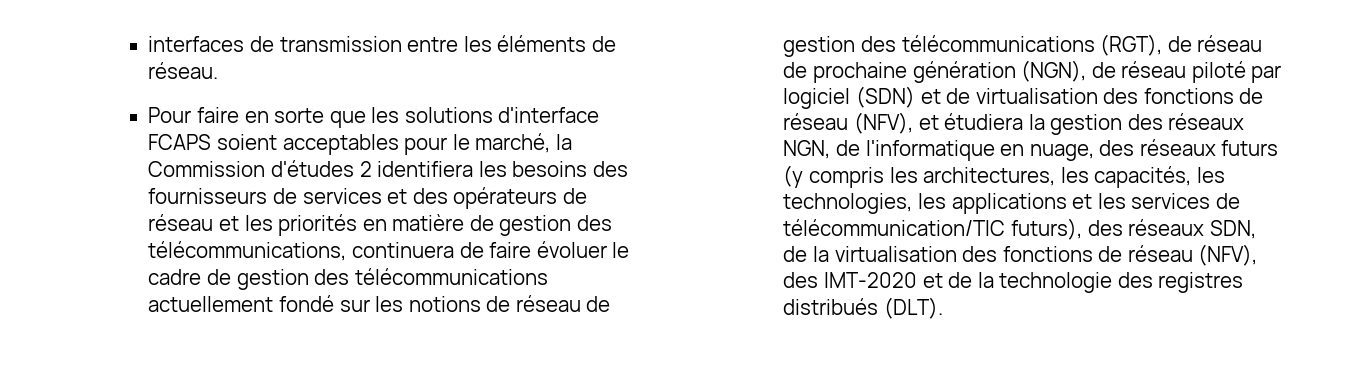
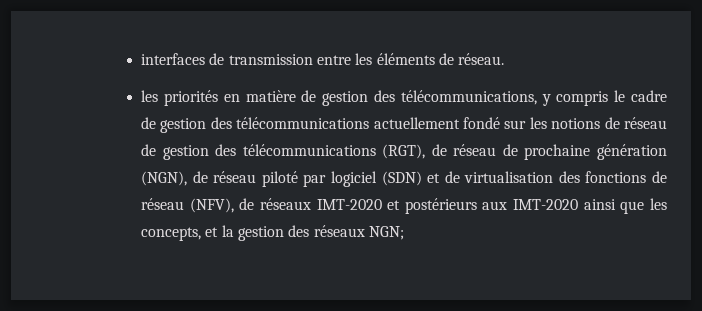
[148,107,600,128] [148,133,572,155] [148,160,628,177] [148,187,587,209] [148,214,239,231] Pour faire en sorte que les solutions d'interface FCAPS soient acceptables pour le marché, la Commission d'études 2 identifiera les besoins des fournisseurs de services et des opérateurs de réseau et -> (505, 59) none
[351,241,607,258] continuera de faire évoluer -> [541,91,609,106] y compris
[918,113,1245,135] [783,139,1279,161] [783,165,1225,188] [783,193,1240,214] [783,218,1256,240] [783,244,1258,266] [783,272,1244,293] [783,297,943,319] et étudiera la gestion des réseaux NGN, de l'informatique en nuage, des réseaux futurs (y compris les architectures, les capacités, les technologies, les applications et les services de télécommunication/TIC futurs), des réseaux SDN, de la virtualisation des fonctions de réseau (NFV), des IMT-2020 et de la technologie des registres distribués (DLT). -> [239,198,667,214] [141,225,405,241] de réseaux IMT-2020 et postérieurs aux IMT-2020 ainsi que les concepts, et la gestion des réseaux NGN;

